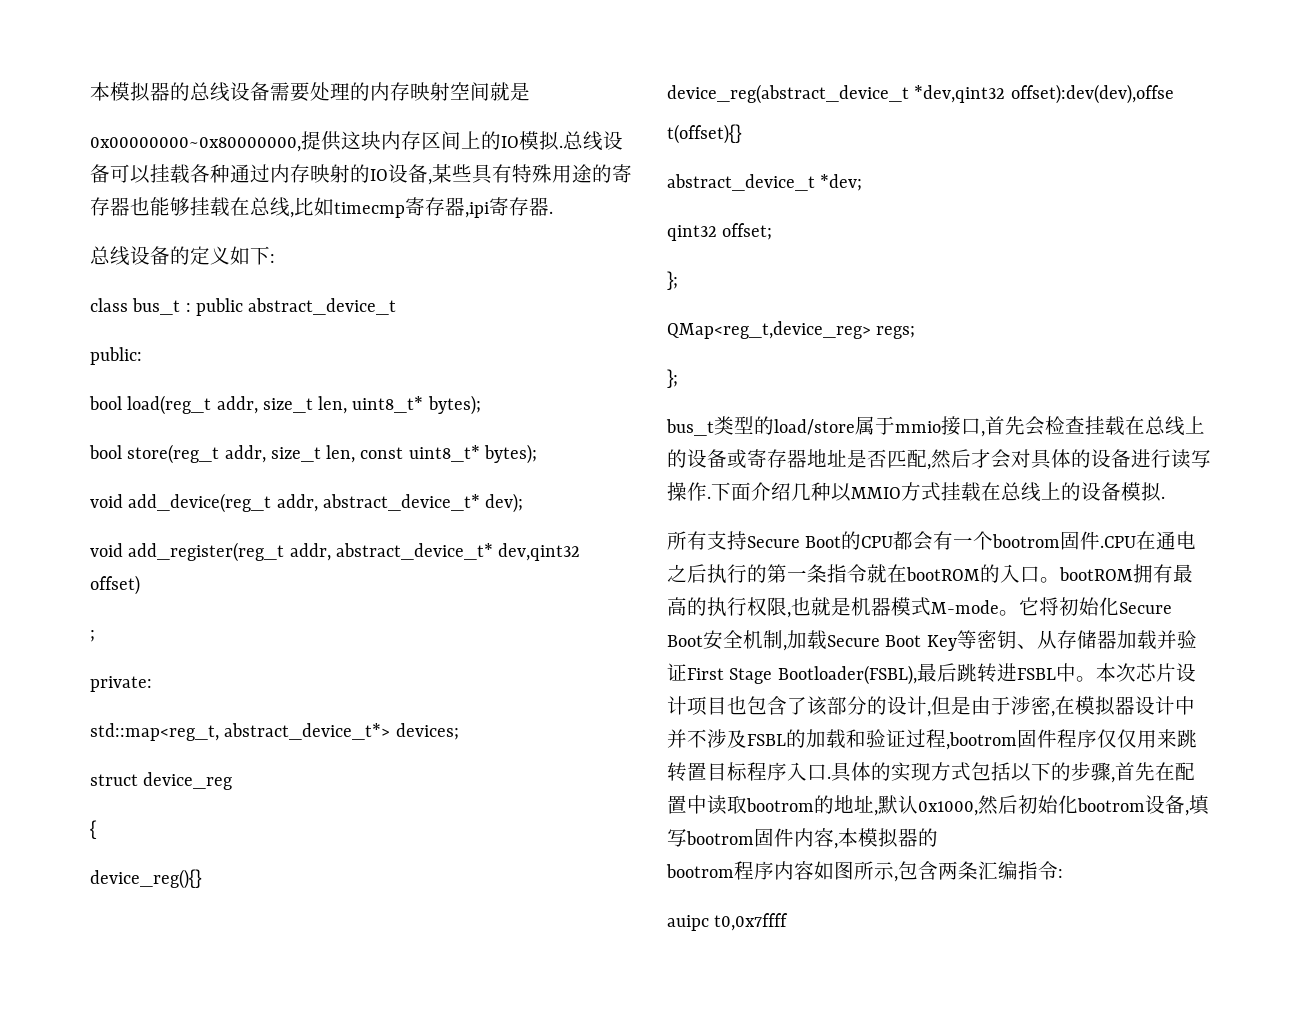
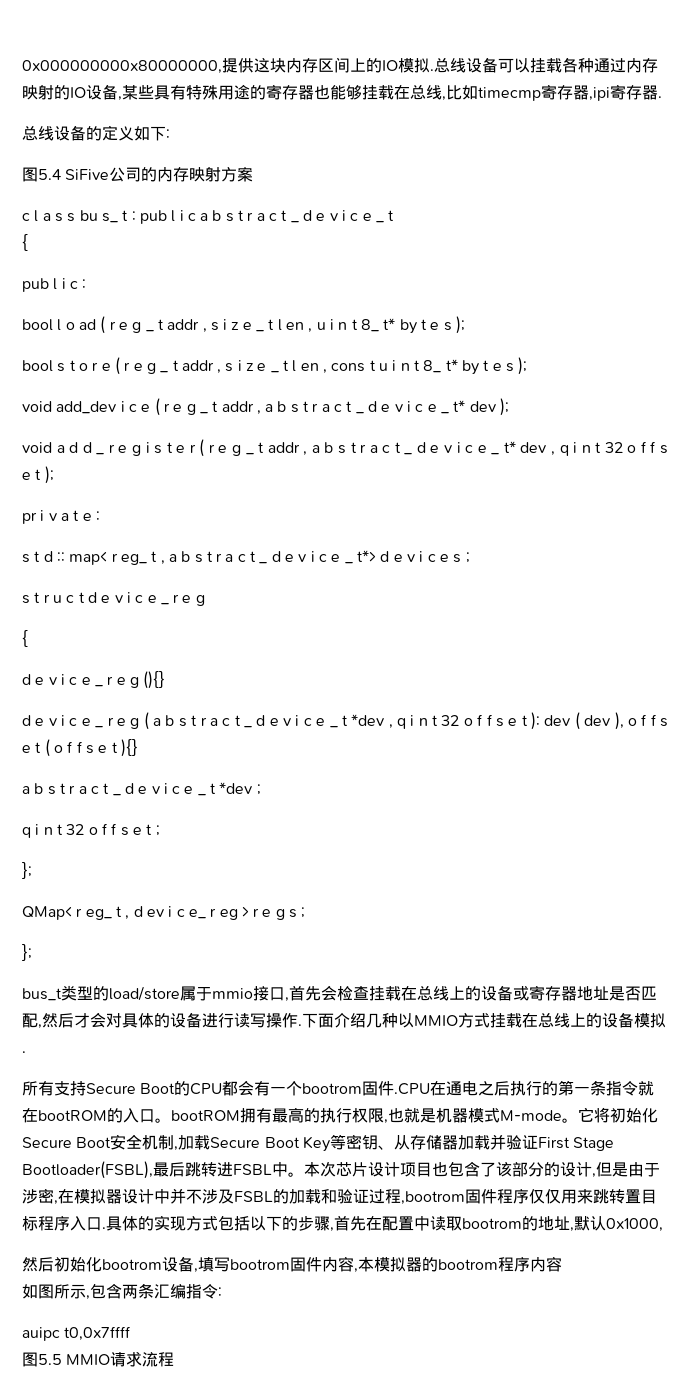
[90,82,530,102] [90,137,301,152] 本模拟器的总线设备需要处理的内存映射空间就是 // 0x00000000~0x80000000, -> [22,60,222,74] 0x000000000x80000000,
[90,298,397,316] [90,347,142,365] [89,395,481,415] [89,444,537,464] [90,493,524,513] [90,542,581,562] [90,575,140,595] [90,630,95,642] [90,676,152,692] [90,723,459,741] [90,772,233,790] [90,820,97,839] [90,869,202,889] [667,84,1174,104] [667,124,742,144] [667,174,863,191] [667,223,773,241] [667,271,678,290] [667,321,916,339] class bus_t : public abstract_device_t // public: // bool load(reg_t addr, size_t len, uint8_t* bytes); // bool store(reg_t addr, size_t len, const uint8_t* bytes); // void add_device(reg_t addr, abstract_device_t* dev); // void add_register(reg_t addr, abstract_device_t* dev,qint32 offset) // ; // private: // std::map<reg_t, abstract_device_t*> devices; // struct device_reg // { // device_reg(){} // device_reg(abstract_device_t *dev,qint32 offset):dev(dev),offse // t(offset){} // abstract_device_t *dev; // qint32 offset; // }; // QMap<reg_t,device_reg> regs; -> [22,167,254,182] [22,210,288,224] [290,221,299,223] [303,210,372,221] [375,221,384,223] [388,210,395,221] [22,234,28,251] [22,278,87,292] [22,316,154,334] [157,319,252,333] [256,330,265,332] [268,316,465,334] [22,357,169,375] [172,360,267,374] [270,371,279,373] [283,357,528,375] [22,398,208,416] [212,401,353,415] [355,412,364,414] [368,401,437,412] [440,412,449,414] [453,398,509,416] [22,442,92,453] [96,453,105,455] [108,439,254,457] [258,442,401,456] [404,453,413,455] [416,442,487,453] [491,453,500,455] [503,441,668,456] [22,466,54,484] [22,510,100,524] [22,551,257,565] [259,562,268,564] [271,551,341,562] [344,562,353,564] [356,550,470,563] [22,592,157,604] [160,603,169,605] [173,594,205,606] [22,630,28,647] [22,674,91,685] [94,685,103,687] [107,671,166,689] [22,715,91,726] [95,726,104,728] [107,712,241,730] [243,726,252,728] [256,715,326,726] [329,726,338,728] [341,712,668,730] [22,739,138,757] [22,783,110,795] [112,794,121,796] [124,783,194,794] [197,794,206,796] [210,782,261,795] [22,823,160,838] [22,862,32,879] [22,906,306,920] 图5.4 SiFive公司的内存映射方案 // c l a s s bu s_ t : pub l i c a b s t r a c t _ d e v i c e _ t // { // pub l i c : // bool l o ad ( r e g _ t addr , s i z e _ t l en , u i n t 8_ t* by t e s ); // bool s t o r e ( r e g _ t addr , s i z e _ t l en , cons t u i n t 8_ t* by t e s ); // void add_dev i c e ( r e g _ t addr , a b s t r a c t _ d e v i c e _ t* dev ); // void a d d _ r e g i s t e r ( r e g _ t addr , a b s t r a c t _ d e v i c e _ t* dev , q i n t 32 o f f s e t ); // pr i v a t e : // s t d :: map< r eg_ t , a b s t r a c t _ d e v i c e _ t*> d e v i c e s ; // s t r u c t d e v i c e _ r e g // { // d e v i c e _ r e g (){} // d e v i c e _ r e g ( a b s t r a c t _ d e v i c e _ t *dev , q i n t 32 o f f s e t ): dev ( dev ), o f f s e t ( o f f s e t ){} // a b s t r a c t _ d e v i c e _ t *dev ; // q i n t 32 o f f s e t ; // }; // QMap< r eg_ t , d ev i c e_ r eg > r e g s ;
(978, 808) none -> (663, 1225) //
(938, 837) // -> (438, 1264) none
(814, 870) none -> (562, 1264) //
(789, 922) none -> [22,1351,175,1367] // 图5.5 MMIO请求流程

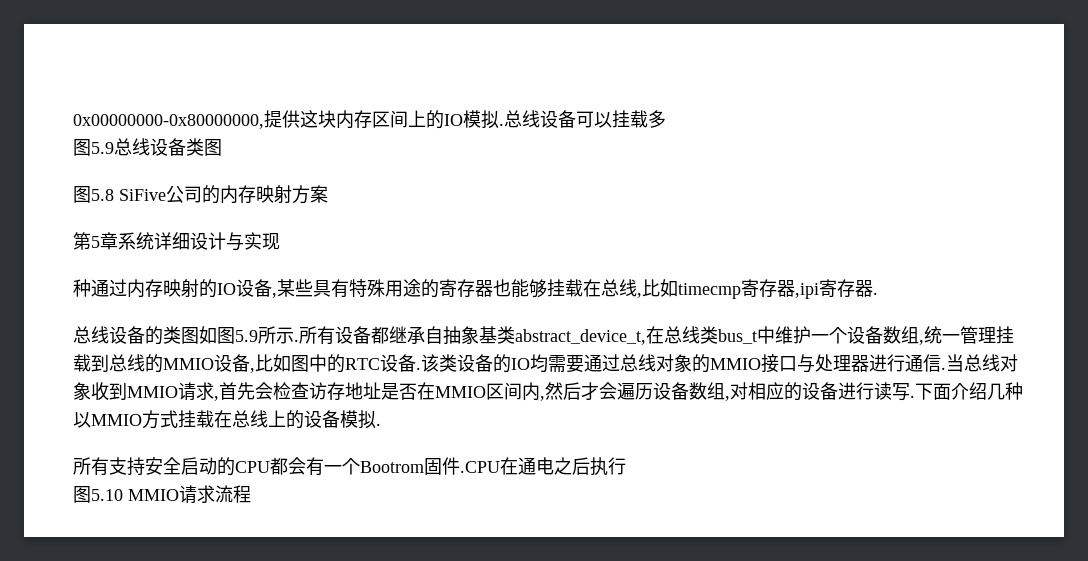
[22,60,222,74] 0x000000000x80000000, -> [73,114,264,129] 0x00000000-0x80000000,
[562,57,578,73] 各 -> [648,110,666,128] [73,138,222,156] [73,185,328,204] [73,232,280,251] 多 // 图5.9总线设备类图 // 图5.8 SiFive公司的内存映射方案 // 第5章系统详细设计与实现 //
[102,125,170,141] [22,167,254,182] [22,210,288,224] [290,221,299,223] [303,210,372,221] [375,221,384,223] [388,210,395,221] [22,234,28,251] [22,278,87,292] [22,316,154,334] [157,319,252,333] [256,330,265,332] [268,316,465,334] [22,357,169,375] [172,360,267,374] [270,371,279,373] [283,357,528,375] [22,398,208,416] [212,401,353,415] [355,412,364,414] [368,401,437,412] [440,412,449,414] [453,398,509,416] [22,442,92,453] [96,453,105,455] [108,439,254,457] [258,442,401,456] [404,453,413,455] [416,442,487,453] [491,453,500,455] [503,441,668,456] [22,466,54,484] [22,510,100,524] [22,551,257,565] [259,562,268,564] [271,551,341,562] [344,562,353,564] [356,550,470,563] [22,592,157,604] [160,603,169,605] [173,594,205,606] [22,630,28,647] [22,674,91,685] [94,685,103,687] [107,671,166,689] [22,715,91,726] [95,726,104,728] [107,712,241,730] [243,726,252,728] [256,715,326,726] [329,726,338,728] [341,712,668,730] [22,739,138,757] [22,783,110,795] [112,794,121,796] [124,783,194,794] [197,794,206,796] [210,782,261,795] [22,823,160,838] [22,862,32,879] [22,906,306,920] [22,944,32,961] [22,985,657,1002] [22,1012,154,1029] 定义如下: // 图5.4 SiFive公司的内存映射方案 // c l a s s bu s_ t : pub l i c a b s t r a c t _ d e v i c e _ t // { // pub l i c : // bool l o ad ( r e g _ t addr , s i z e _ t l en , u i n t 8_ t* by t e s ); // bool s t o r e ( r e g _ t addr , s i z e _ t l en , cons t u i n t 8_ t* by t e s ); // void add_dev i c e ( r e g _ t addr , a b s t r a c t _ d e v i c e _ t* dev ); // void a d d _ r e g i s t e r ( r e g _ t addr , a b s t r a c t _ d e v i c e _ t* dev , q i n t 32 o f f s e t ); // pr i v a t e : // s t d :: map< r eg_ t , a b s t r a c t _ d e v i c e _ t*> d e v i c e s ; // s t r u c t d e v i c e _ r e g // { // d e v i c e _ r e g (){} // d e v i c e _ r e g ( a b s t r a c t _ d e v i c e _ t *dev , q i n t 32 o f f s e t ): dev ( dev ), o f f s e t ( o f f s e t ){} // a b s t r a c t _ d e v i c e _ t *dev ; // q i n t 32 o f f s e t ; // }; // QMap< r eg_ t , d ev i c e_ r eg > r e g s ; // }; // bus_t类型的load/store属于mmio接口,首先会检查挂载在总线上的设备或寄存器地址是否匹配,然后才会对具体 -> [163,326,1014,345] [73,354,1018,373] [73,382,784,401] 类图如图5.9所示.所有设备都继承自抽象基类abstract_device_t,在总线类bus_t中维护一个设备数组,统一管理挂载到总线的MMIO设备,比如图中的RTC设备.该类设备的IO均需要通过总线对象的MMIO接口与处理器进行通信.当总线对象收到MMIO请求,首先会检查访存地址是否在MMIO区间内,然后才会遍历设备数组,对相应
[266,1013,298,1028] 操作 -> (910, 392) none
[86,1083,176,1094] Secure Boot -> [145,457,217,475] 安全启动
[302,1083,363,1094] bootrom -> [360,461,424,473] Bootrom
[542,1080,655,1096] [22,1107,658,1124] [22,1134,615,1152] [22,1161,660,1179] [22,1188,657,1205] [22,1215,663,1232] [22,1256,562,1273] [22,1283,222,1300] [22,1326,132,1341] [22,1352,62,1367] 的第一条指令就在bootROM的入口。bootROM拥有最高的执行权限,也就是机器模式M-mode。它将初始化Secure Boot安全机制,加载Secure Boot Key等密钥、从存储器加载并验证First Stage Bootloader(FSBL),最后跳转进FSBL中。本次芯片设计项目也包含了该部分的设计,但是由于涉密,在模拟器设计中并不涉及FSBL的加载和验证过程,bootrom固件程序仅仅用来跳转置目标程序入口.具体的实现方式包括以下的步骤,首先在配置中读取bootrom的地址,默认0x1000, // 然后初始化bootrom设备,填写bootrom固件内容,本模拟器的bootrom程序内容 // 如图所示,包含两条汇编指令: // auipc t0,0x7ffff // 图5.5 -> [73,486,123,503] // 图5.10

